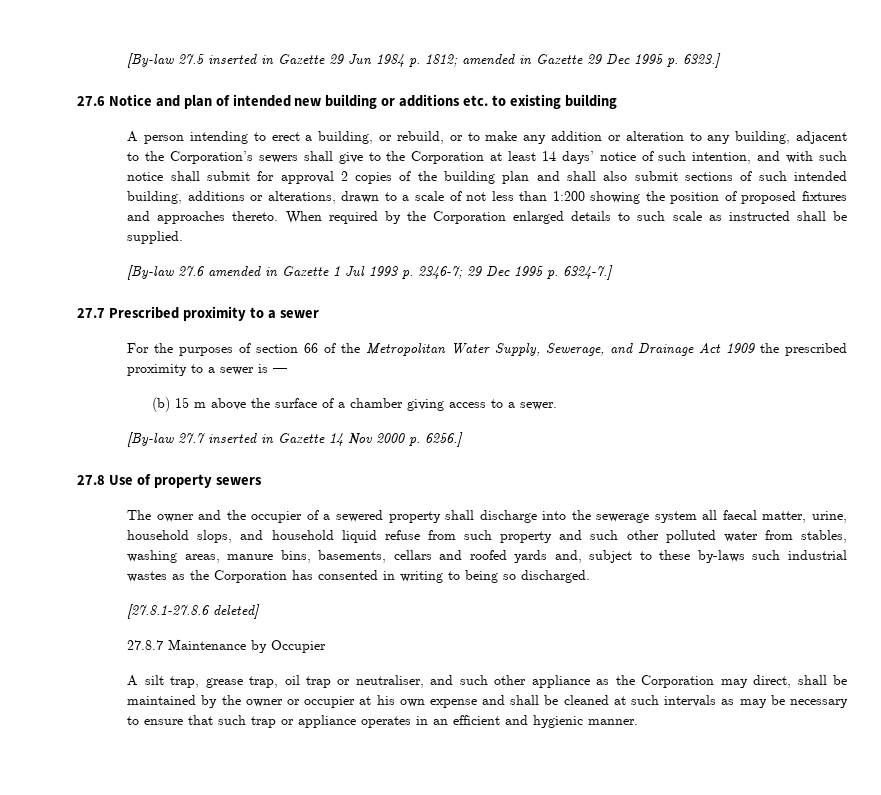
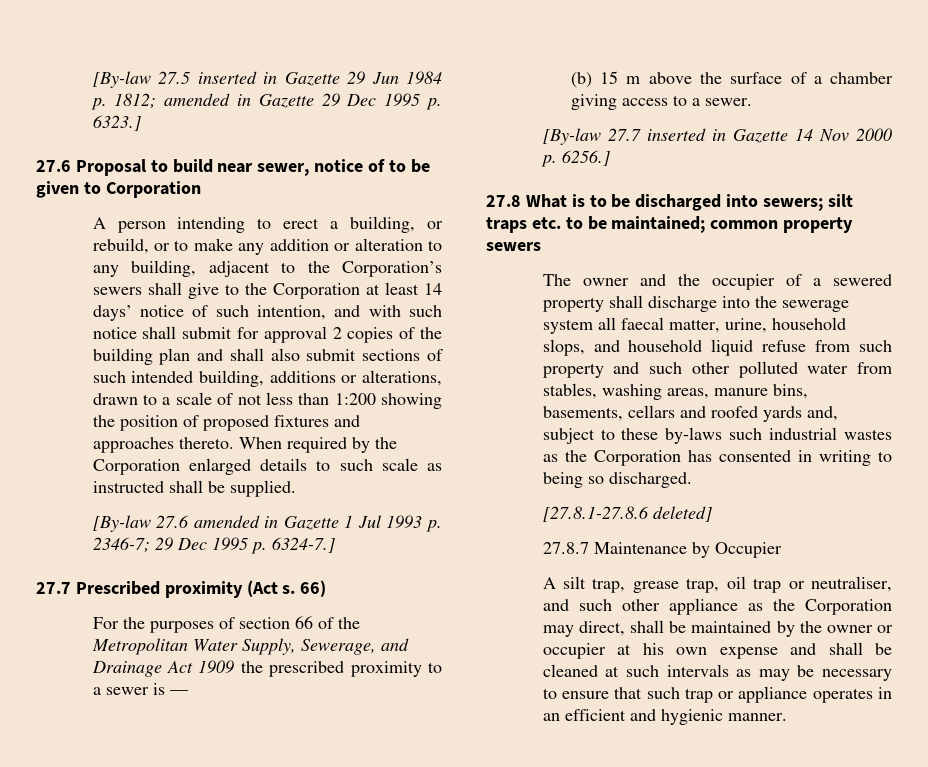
[108,94,617,109] Notice and plan of intended new building or additions etc. to existing building -> [75,159,430,176] [36,181,201,198] Proposal to build near sewer, notice of to be given to Corporation
[249,307,319,319] to a sewer -> [246,580,327,597] (Act s. 66)
[108,474,151,485] Use of -> [525,194,853,211] [486,216,779,233] What is to be discharged into sewers; silt traps etc. to be maintained; common

